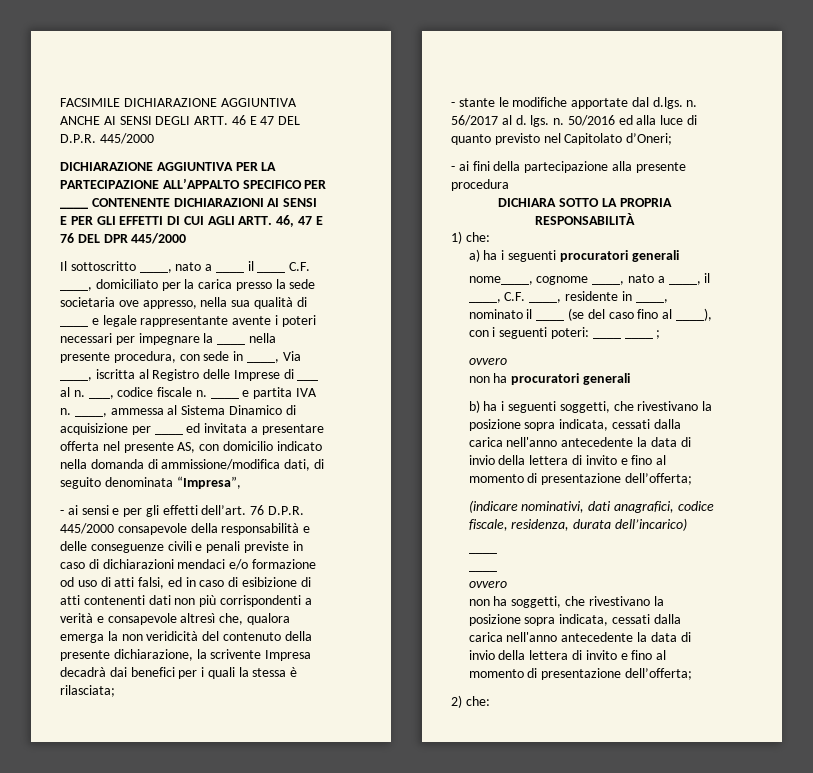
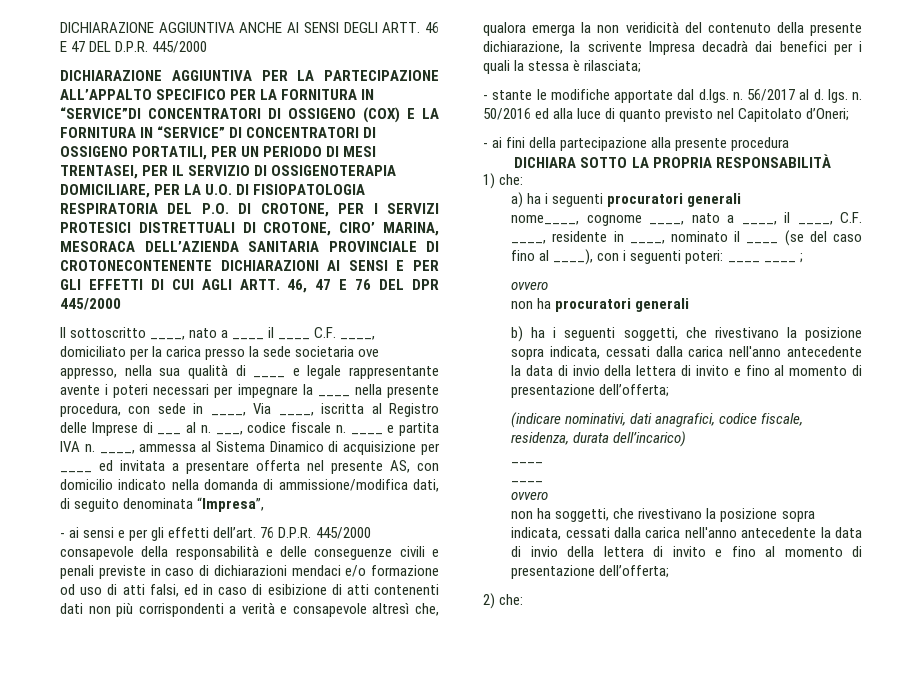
[60,98,120,107] FACSIMILE -> (60, 27) none
[60,207,88,209] [91,198,170,207] ____ CONTENENTE -> [260,89,375,100] [60,107,439,123] [60,126,377,138] [60,146,377,160] [60,165,397,179] [60,184,366,198] [60,203,439,217] [60,222,440,236] [60,241,439,252] [60,260,212,271] LA FORNITURA IN “SERVICE”DI CONCENTRATORI DI OSSIGENO (COX) E LA FORNITURA IN “SERVICE” DI CONCENTRATORI DI OSSIGENO PORTATILI, PER UN PERIODO DI MESI TRENTASEI, PER IL SERVIZIO DI OSSIGENOTERAPIA DOMICILIARE, PER LA U.O. DI FISIOPATOLOGIA RESPIRATORIA DEL P.O. DI CROTONE, PER I SERVIZI PROTESICI DISTRETTUALI DI CROTONE, CIRO’ MARINA, MESORACA DELL’AZIENDA SANITARIA PROVINCIALE DI CROTONECONTENENTE

